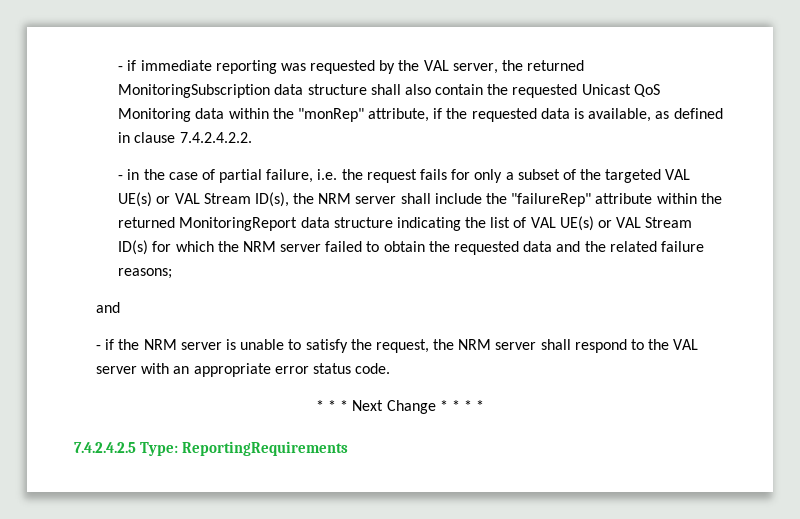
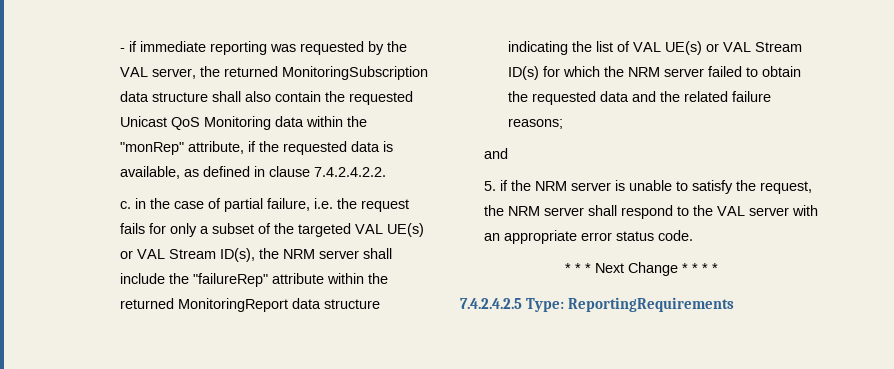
[118,175,124,180] - -> [119,201,131,209] c.
[96,345,102,350] - -> [483,181,496,191] 5.

